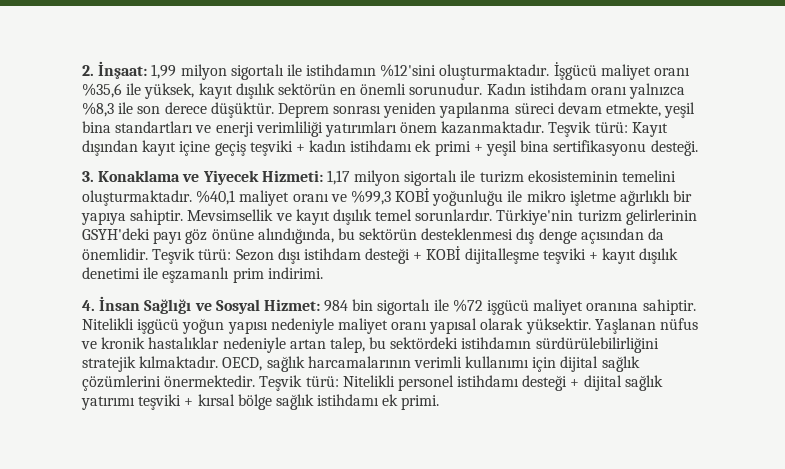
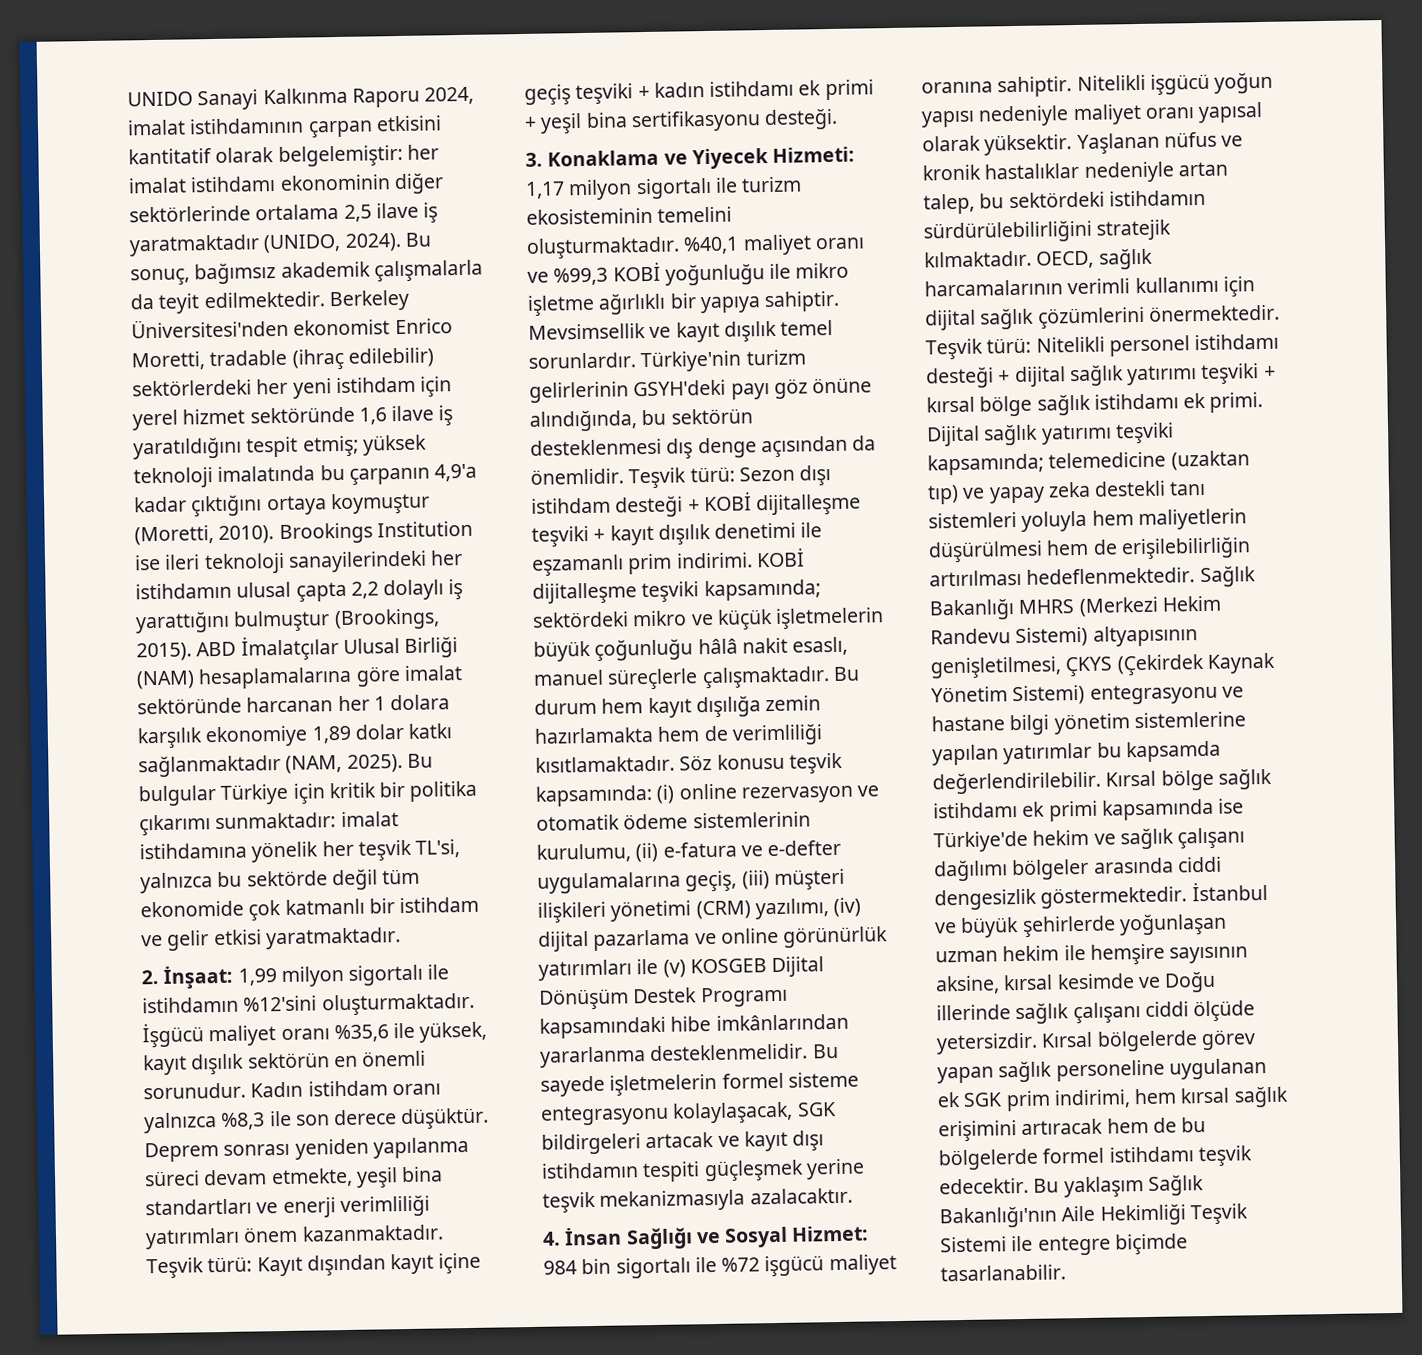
(82, 70) none -> [127,86,475,111] [127,115,442,139] [128,144,439,168] [128,172,444,195] [129,202,439,224] [129,232,431,257] [130,259,483,287] [130,289,409,314] [131,317,453,339] [131,347,434,371] [132,376,453,399] [132,405,454,431] [133,434,427,460] [133,463,478,489] [133,492,430,518] [134,520,473,546] [134,550,464,575] [135,579,464,603] [135,608,440,634] [136,635,459,662] [136,665,463,690] [137,694,451,715] [137,723,453,750] [138,753,433,778] [138,780,478,807] [139,811,399,837] [139,839,461,863] [140,868,421,894] [140,896,480,922] [141,927,401,951] UNIDO Sanayi Kalkınma Raporu 2024, imalat istihdamının çarpan etkisini kantitatif olarak belgelemiştir: her imalat istihdamı ekonominin diğer sektörlerinde ortalama 2,5 ilave iş yaratmaktadır (UNIDO, 2024). Bu sonuç, bağımsız akademik çalışmalarla da teyit edilmektedir. Berkeley Üniversitesi'nden ekonomist Enrico Moretti, tradable (ihraç edilebilir) sektörlerdeki her yeni istihdam için yerel hizmet sektöründe 1,6 ilave iş yaratıldığını tespit etmiş; yüksek teknoloji imalatında bu çarpanın 4,9'a kadar çıktığını ortaya koymuştur (Moretti, 2010). Brookings Institution ise ileri teknoloji sanayilerindeki her istihdamın ulusal çapta 2,2 dolaylı iş yarattığını bulmuştur (Brookings, 2015). ABD İmalatçılar Ulusal Birliği (NAM) hesaplamalarına göre imalat sektöründe harcanan her 1 dolara karşılık ekonomiye 1,89 dolar katkı sağlanmaktadır (NAM, 2025). Bu bulgular Türkiye için kritik bir politika çıkarımı sunmaktadır: imalat istihdamına yönelik her teşvik TL'si, yalnızca bu sektörde değil tüm ekonomide çok katmanlı bir istihdam ve gelir etkisi yaratmaktadır. //
(323, 273) none -> [755,547,805,568] [532,579,821,605] [532,607,885,631] [533,636,849,662] [533,666,860,691] [534,695,822,719] [534,723,823,746] [535,752,843,775] [535,783,880,807] [536,811,811,831] [536,839,842,863] [537,868,845,894] [537,897,862,924] [538,926,889,952] [538,956,825,981] [539,986,788,1011] [539,1013,849,1039] [539,1043,839,1068] [540,1071,859,1097] [540,1101,837,1126] [541,1130,825,1155] [541,1158,865,1183] [542,1187,853,1214] KOBİ dijitalleşme teşviki kapsamında; sektördeki mikro ve küçük işletmelerin büyük çoğunluğu hâlâ nakit esaslı, manuel süreçlerle çalışmaktadır. Bu durum hem kayıt dışılığa zemin hazırlamakta hem de verimliliği kısıtlamaktadır. Söz konusu teşvik kapsamında: (i) online rezervasyon ve otomatik ödeme sistemlerinin kurulumu, (ii) e-fatura ve e-defter uygulamalarına geçiş, (iii) müşteri ilişkileri yönetimi (CRM) yazılımı, (iv) dijital pazarlama ve online görünürlük yatırımları ile (v) KOSGEB Dijital Dönüşüm Destek Programı kapsamındaki hibe imkânlarından yararlanma desteklenmelidir. Bu sayede işletmelerin formel sisteme entegrasyonu kolaylaşacak, SGK bildirgeleri artacak ve kayıt dışı istihdamın tespiti güçleşmek yerine teşvik mekanizmasıyla azalacaktır.
(440, 402) none -> [926,422,1174,447] [927,450,1250,476] [927,480,1207,505] [928,508,1247,532] [928,536,1251,564] [929,565,1256,588] [929,595,1221,621] [930,625,1198,648] [930,652,1275,680] [931,683,1244,706] [931,711,1246,736] [932,740,1221,766] [932,767,1272,795] [933,798,1245,822] [933,827,1246,853] [933,856,1222,882] [934,880,1268,911] [935,912,1227,938] [935,943,1249,966] [935,970,1217,995] [936,1000,1256,1025] [936,1029,1256,1055] [937,1058,1267,1084] [937,1085,1289,1112] [938,1117,1207,1143] [938,1145,1253,1171] [939,1174,1204,1199] [939,1203,1248,1229] [940,1233,1188,1256] [940,1264,1066,1282] Dijital sağlık yatırımı teşviki kapsamında; telemedicine (uzaktan tıp) ve yapay zeka destekli tanı sistemleri yoluyla hem maliyetlerin düşürülmesi hem de erişilebilirliğin artırılması hedeflenmektedir. Sağlık Bakanlığı MHRS (Merkezi Hekim Randevu Sistemi) altyapısının genişletilmesi, ÇKYS (Çekirdek Kaynak Yönetim Sistemi) entegrasyonu ve hastane bilgi yönetim sistemlerine yapılan yatırımlar bu kapsamda değerlendirilebilir. Kırsal bölge sağlık istihdamı ek primi kapsamında ise Türkiye'de hekim ve sağlık çalışanı dağılımı bölgeler arasında ciddi dengesizlik göstermektedir. İstanbul ve büyük şehirlerde yoğunlaşan uzman hekim ile hemşire sayısının aksine, kırsal kesimde ve Doğu illerinde sağlık çalışanı ciddi ölçüde yetersizdir. Kırsal bölgelerde görev yapan sağlık personeline uygulanan ek SGK prim indirimi, hem kırsal sağlık erişimini artıracak hem de bu bölgelerde formel istihdamı teşvik edecektir. Bu yaklaşım Sağlık Bakanlığı'nın Aile Hekimliği Teşvik Sistemi ile entegre biçimde tasarlanabilir.

